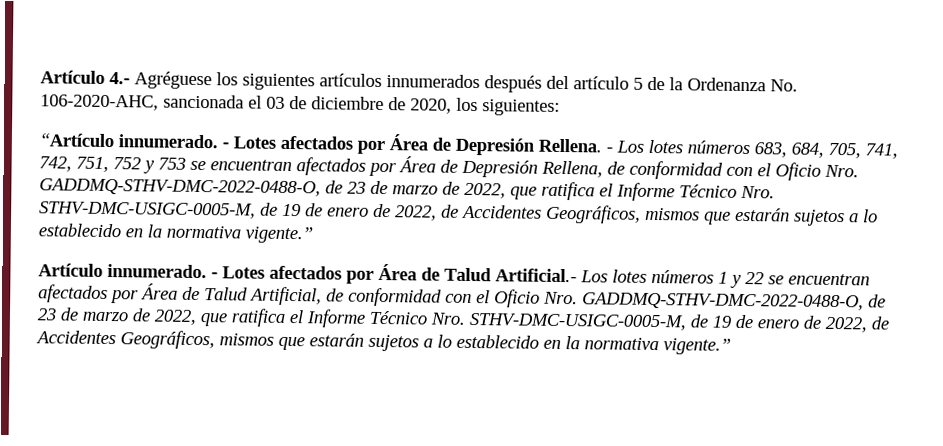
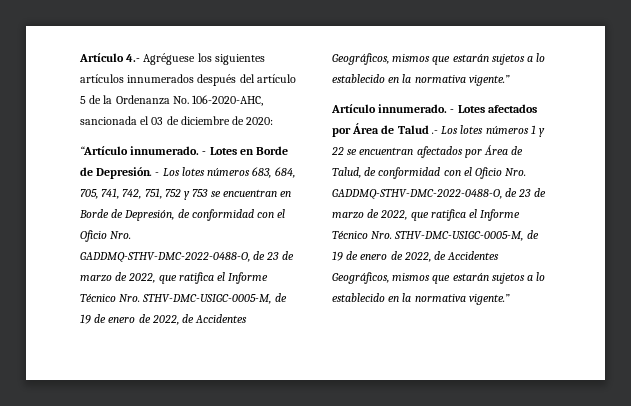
[410,97,560,116] 2020, los siguientes: -> [246,117,274,125] 2020:
[280,134,602,156] afectados por Área de Depresión Rellena. -> [239,146,289,155] [80,167,153,179] en Borde de Depresión.
[296,156,603,178] afectados por Área de Depresión Rellena, -> [280,191,292,197] [79,209,175,221] en Borde de Depresión,
[495,268,577,283] Artificial.- -> [431,130,438,134] .-
[204,286,322,306] Talud Artificial, -> [332,167,361,178] Talud,

